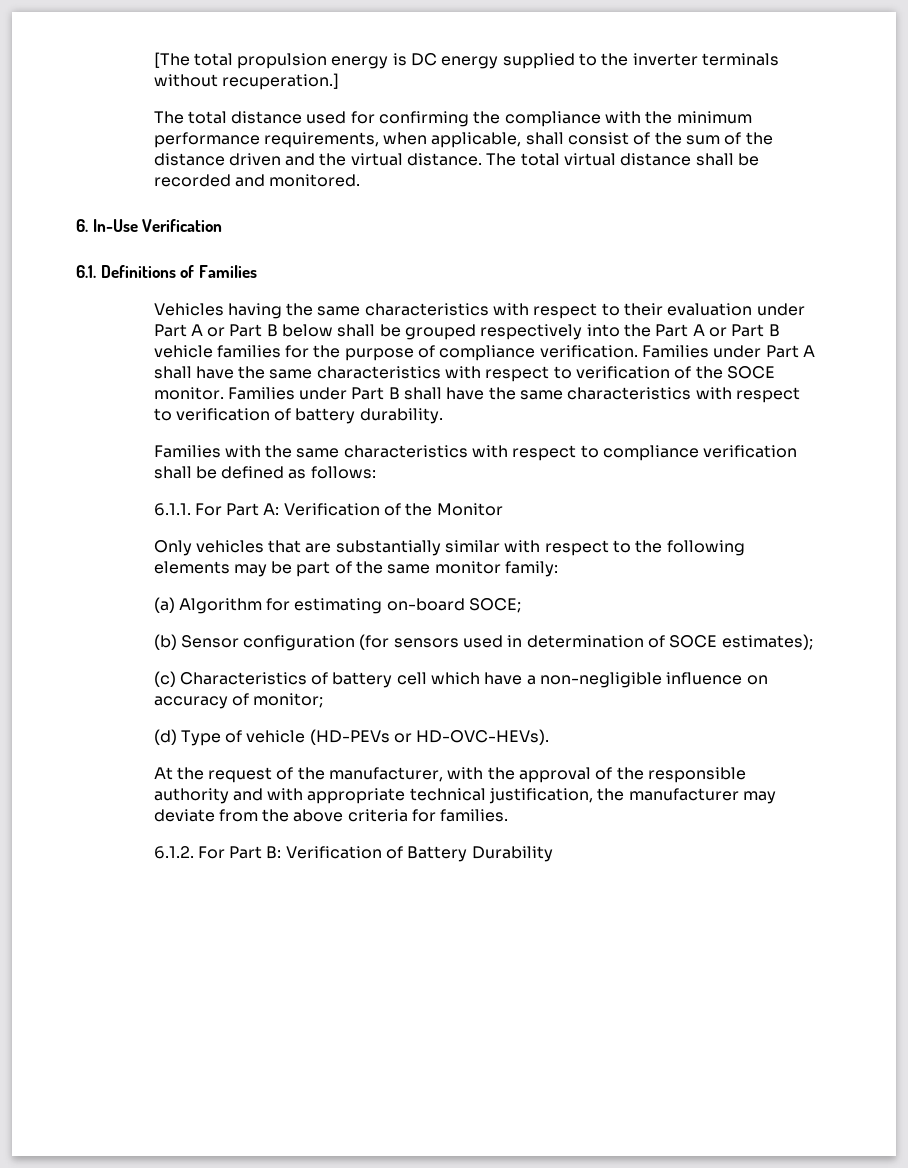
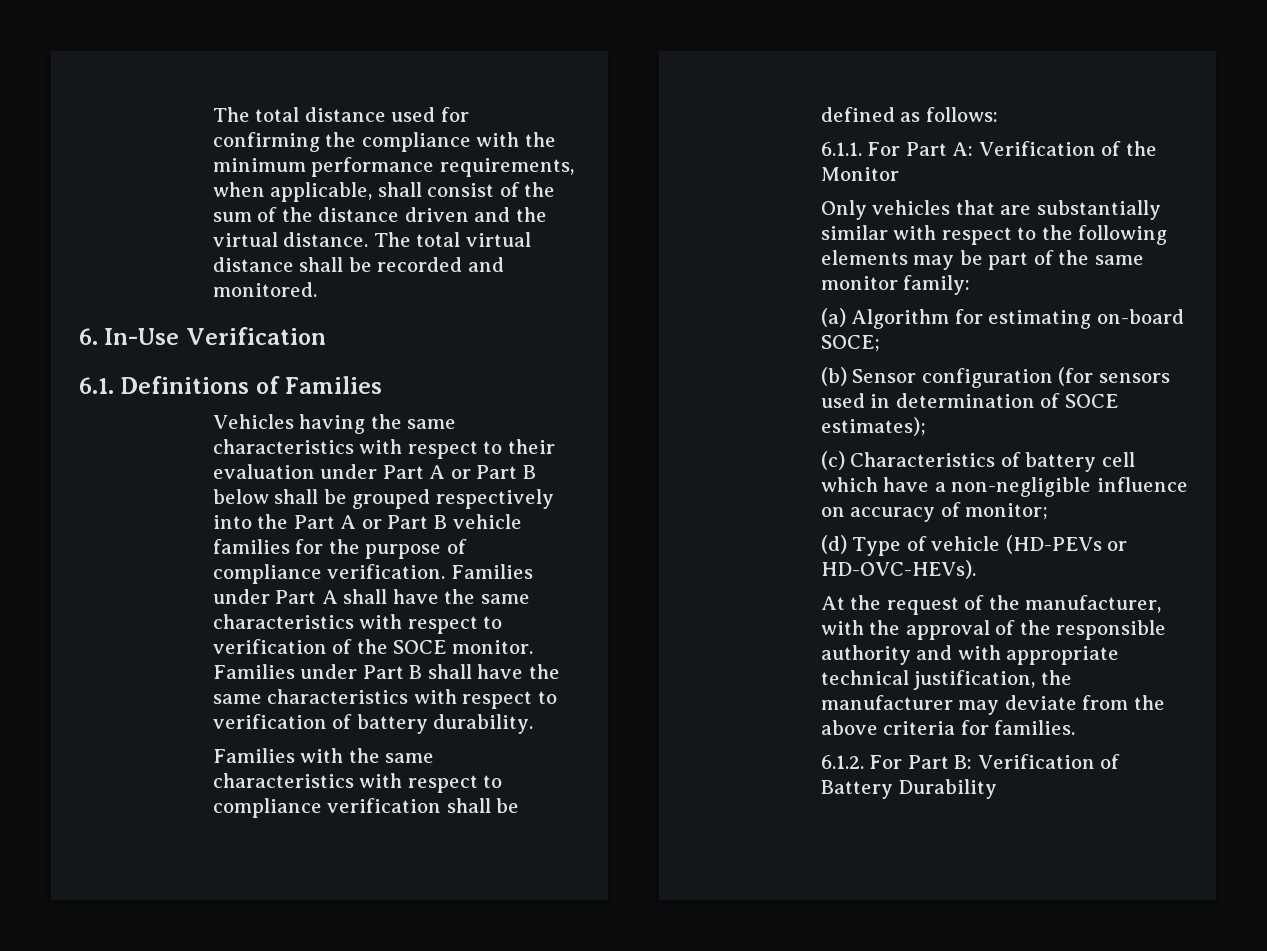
[153,52,780,69] [153,73,339,90] [The total propulsion energy is DC energy supplied to the inverter terminals without recuperation.] // -> (212, 114) none

